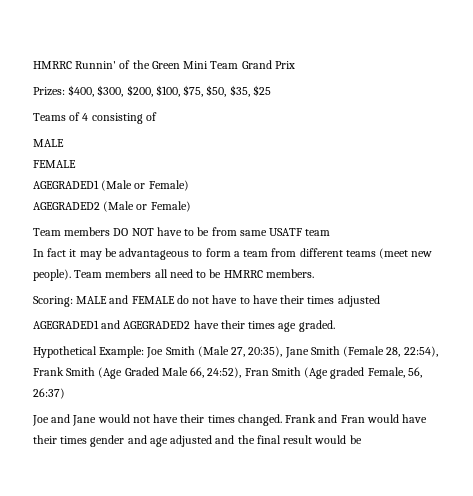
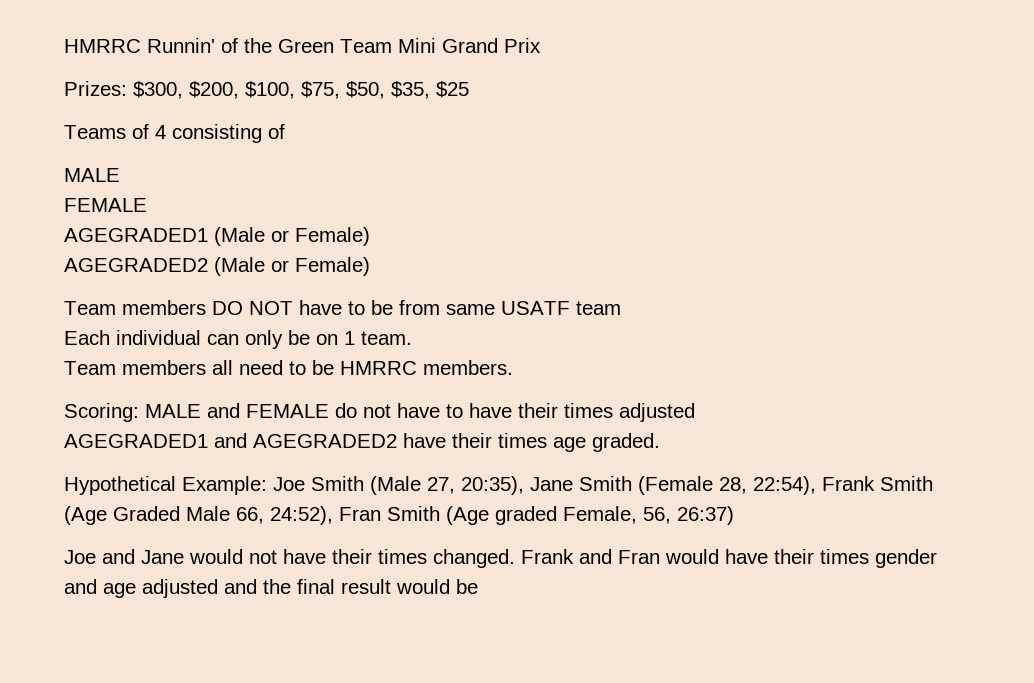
[183,61,239,69] Mini Team -> [340,38,436,53] Team Mini
[68,85,95,97] $400, -> (127, 88) none
[33,248,433,260] [33,269,71,281] In fact it may be advantageous to form a team from different teams (meet new people). -> [64,330,412,349] Each individual can only be on 1 team. //

